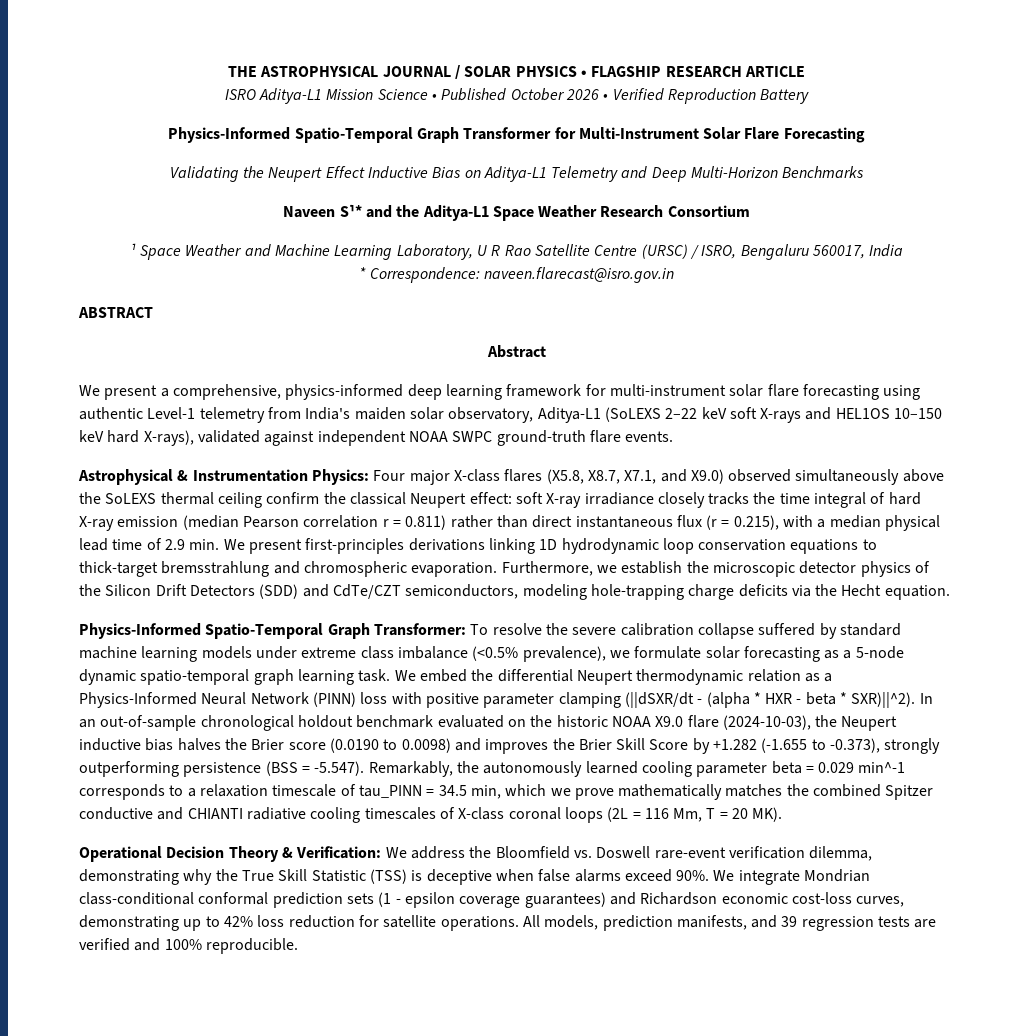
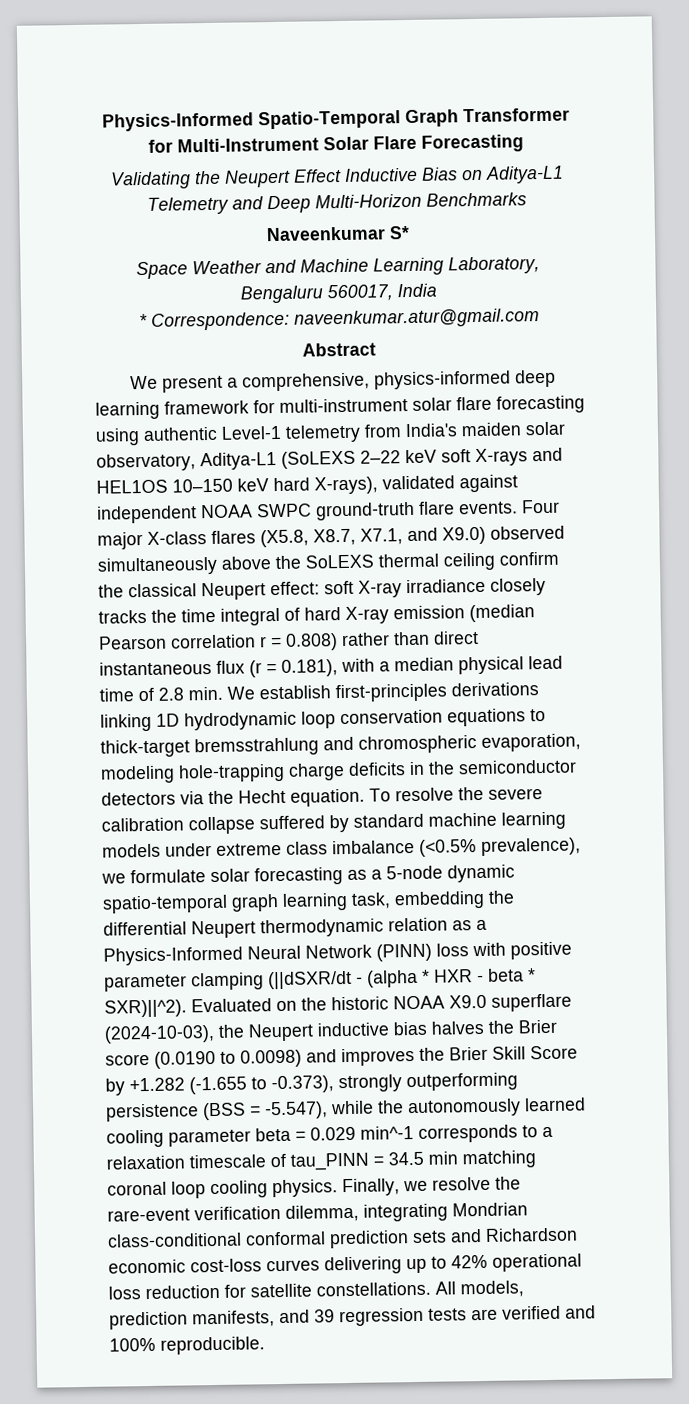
[228,65,805,79] [224,88,810,104] THE ASTROPHYSICAL JOURNAL / SOLAR PHYSICS • FLAGSHIP RESEARCH ARTICLE // ISRO Aditya-L1 Mission Science • Published October 2026 • Verified Reproduction Battery // -> (102, 122) none
[283,204,750,221] [129,243,136,256] Naveen S¹* and the Aditya-L1 Space Weather Research Consortium // ¹ -> [265,225,410,242] Naveenkumar S* //
[477,244,737,259] U R Rao Satellite Centre (URSC) / ISRO, -> (540, 265) none
[483,267,674,283] [78,307,153,318] naveen.flarecast@isro.gov.in // ABSTRACT -> [293,308,540,329] naveenkumar.atur@gmail.com
[78,469,369,485] // Astrophysical & Instrumentation Physics: -> (518, 508) none
[405,515,447,530] 0.811) -> [285,633,338,651] 0.808)
[733,515,779,530] 0.215), -> [281,659,338,677] 0.181),
[164,539,185,550] 2.9 -> [158,687,184,701] 2.8
[248,539,302,554] present -> [259,685,331,700] establish
[411,561,930,577] [79,584,788,600] evaporation. Furthermore, we establish the microscopic detector physics of the Silicon Drift Detectors (SDD) and CdTe/CZT semiconductors, modeling hole-trapping charge deficits -> [481,733,581,752] [100,759,577,784] [101,791,176,806] evaporation, modeling hole-trapping charge deficits in the semiconductor detectors
[79,623,466,639] // Physics-Informed Spatio-Temporal Graph Transformer: -> (365, 797) none
[358,669,467,682] task. We embed -> [351,890,485,910] task, embedding
[919,693,933,704] [79,715,504,731] In an out-of-sample chronological holdout benchmark evaluated -> [191,998,272,1013] Evaluated
[687,715,719,728] flare -> [491,993,572,1012] superflare
[314,761,453,777] -5.547). Remarkably, -> [264,1100,374,1120] -5.547), while
[470,784,934,800] [79,807,783,823] [79,846,873,862] [79,869,800,885] min, which we prove mathematically matches the combined Spitzer conductive and CHIANTI radiative cooling timescales of X-class coronal loops (2L = 116 Mm, T = 20 MK). // Operational Decision Theory & Verification: We address the Bloomfield vs. Doswell rare-event verification dilemma, demonstrating why the True Skill Statistic (TSS) is deceptive when false alarms exceed 90%. We integrate -> [428,1150,537,1169] [107,1176,521,1199] [107,1203,448,1222] min matching coronal loop cooling physics. Finally, we resolve the rare-event verification dilemma, integrating
[378,892,606,908] (1 - epsilon coverage guarantees) -> (447, 1237) none
[856,896,905,907] [79,915,179,931] curves, demonstrating -> [266,1256,402,1275] curves delivering
(253, 921) none -> [492,1253,582,1272] operational
[440,916,519,931] operations. -> [316,1281,431,1297] constellations.

